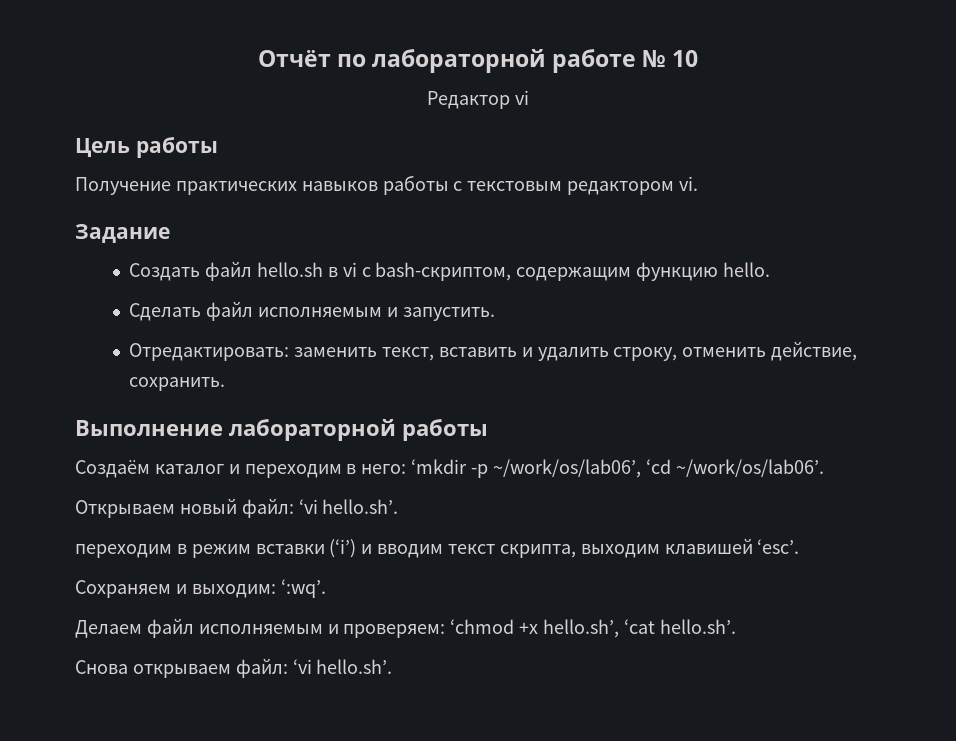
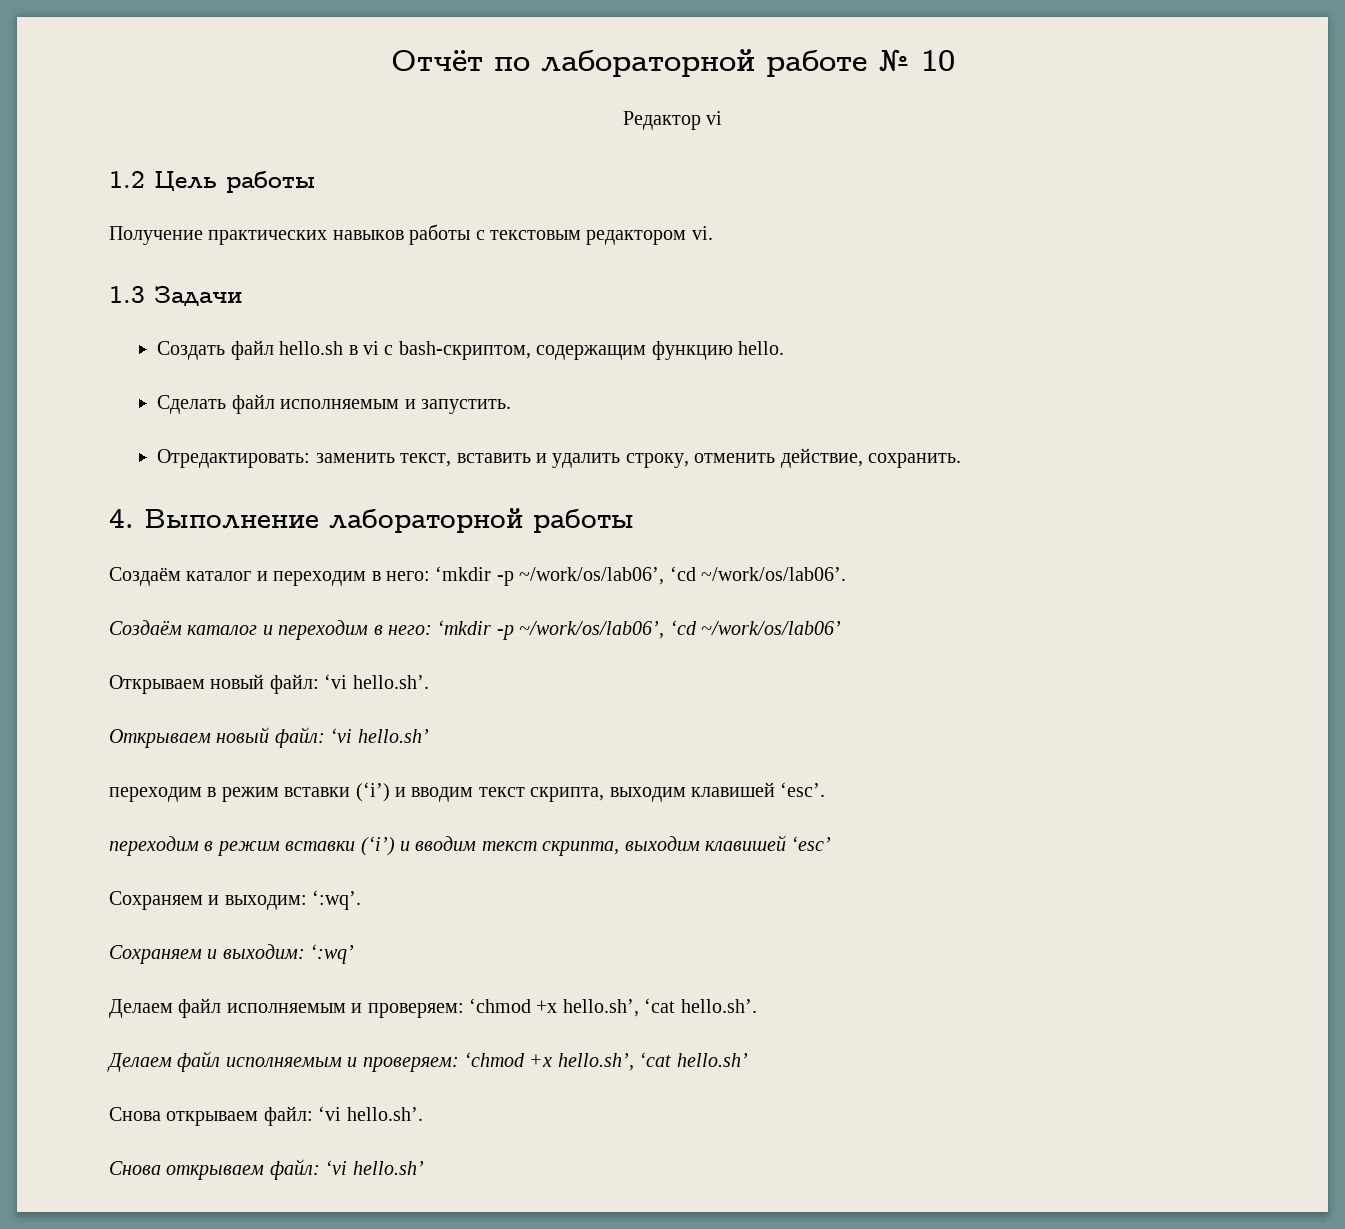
(529, 97) none -> [109,171,145,188] 1.2
[75,224,170,243] Задание -> [109,286,242,306] 1.3 Задачи
(226, 384) none -> [109,509,134,528] 4.
(824, 468) none -> [109,620,841,640] // Создаём каталог и переходим в него: ‘mkdir -p ~/work/os/lab06’, ‘cd ~/work/os/lab06’
(399, 506) none -> [109,727,429,748] // Открываем новый файл: ‘vi hello.sh’
(800, 546) none -> [109,835,832,856] // переходим в режим вставки (‘i’) и вводим текст скрипта, выходим клавишей ‘esc’
(326, 588) none -> [109,944,355,964] // Сохраняем и выходим: ‘:wq’
(736, 626) none -> [107,1051,748,1072] // Делаем файл исполняемым и проверяем: ‘chmod +x hello.sh’, ‘cat hello.sh’
(393, 666) none -> [109,1159,424,1180] // Снова открываем файл: ‘vi hello.sh’

